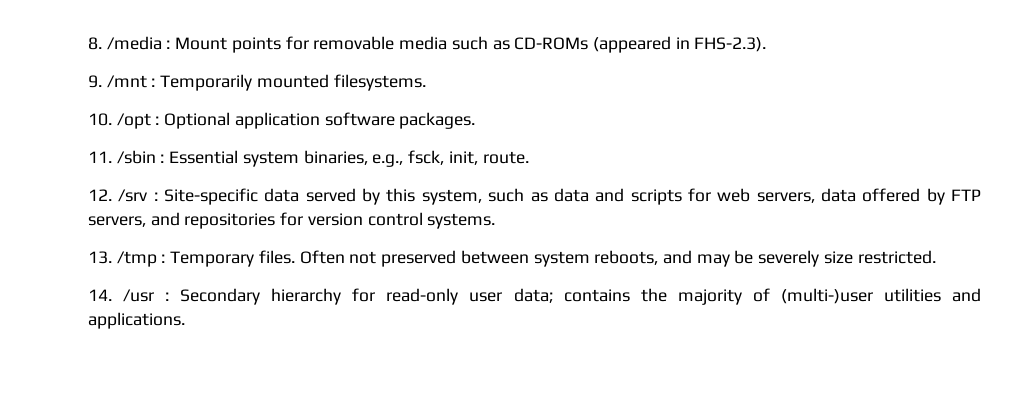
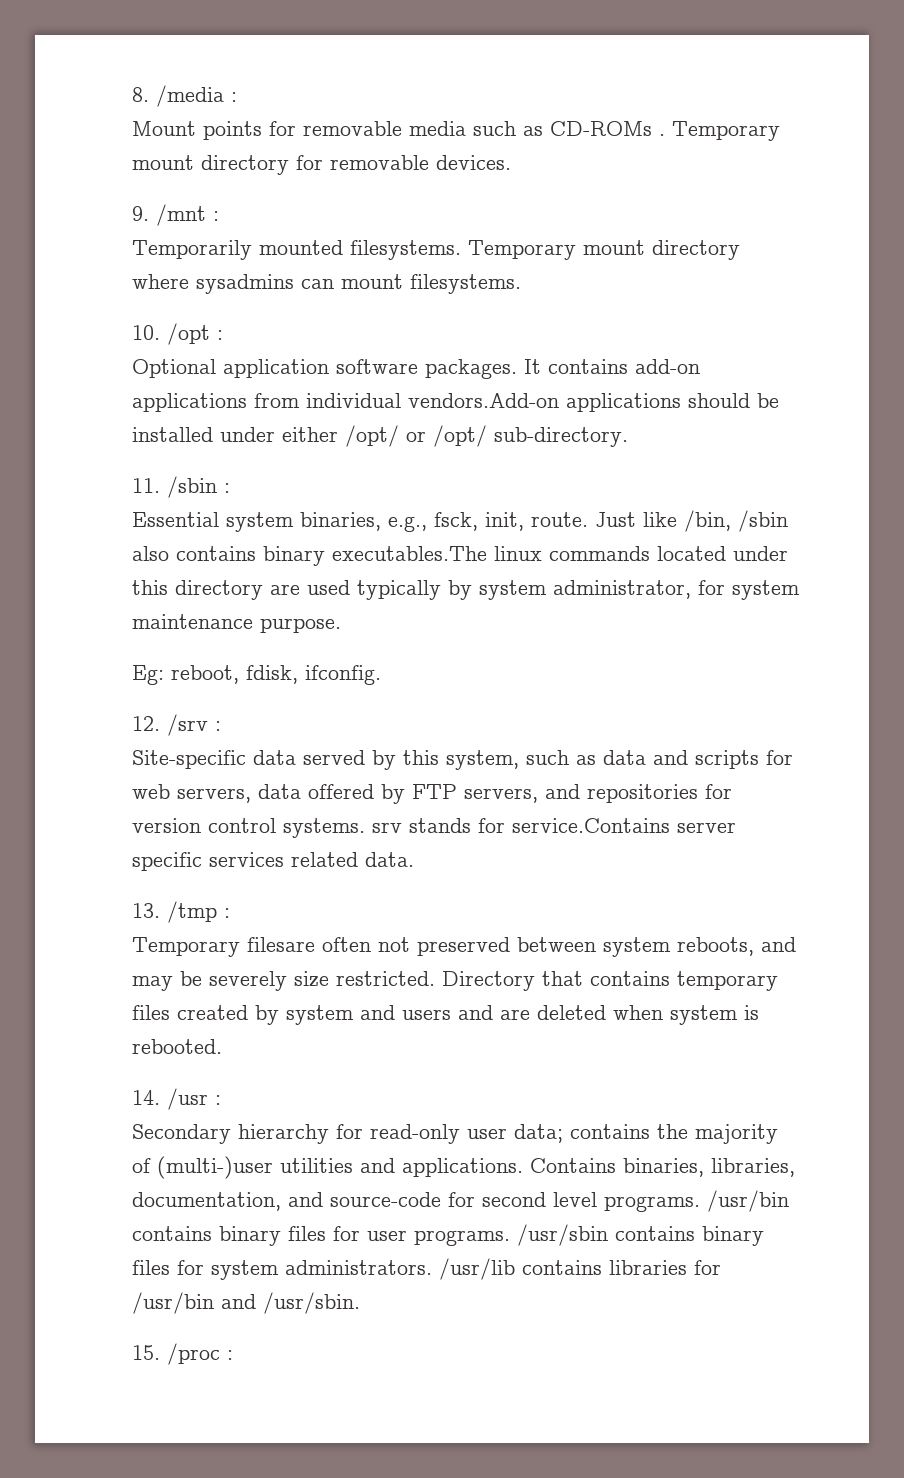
(171, 44) none -> (237, 97) //
[592,36,767,53] (appeared in FHS-2.3). -> [659,121,780,141] [132,155,511,175] . Temporary mount directory for removable devices.
(156, 82) none -> (219, 216) //
(426, 82) none -> [468,240,740,260] [132,274,521,294] Temporary mount directory where sysadmins can mount filesystems.
(160, 120) none -> (223, 335) //
(476, 120) none -> [524,359,700,374] [132,393,779,412] [132,425,628,447] It contains add-on applications from individual vendors.Add-on applications should be installed under either /opt/ or /opt/ sub-directory.
(165, 158) none -> (230, 488) //
(529, 157) none -> [595,510,788,532] [132,546,788,566] [132,580,800,600] [132,614,341,633] [132,665,381,685] Just like /bin, /sbin also contains binary executables.The linux commands located under this directory are used typically by system administrator, for system maintenance purpose. // Eg: reboot, fdisk, ifconfig.
(158, 196) none -> (221, 726) //
(496, 221) none -> [372,818,736,833] [132,852,414,871] srv stands for service.Contains server specific services related data.
[170,250,345,267] Temporary files. Often -> [132,937,371,957] // Temporary filesare often
(936, 257) none -> [442,971,778,991] [132,1005,759,1025] [132,1039,222,1054] Directory that contains temporary files created by system and users and are deleted when system is rebooted.
(170, 296) none -> (221, 1100) //
(185, 320) none -> [530,1158,795,1177] [132,1190,789,1212] [132,1224,764,1246] [132,1258,721,1280] [132,1292,360,1314] [132,1343,233,1365] Contains binaries, libraries, documentation, and source-code for second level programs. /usr/bin contains binary files for user programs. /usr/sbin contains binary files for system administrators. /usr/lib contains libraries for /usr/bin and /usr/sbin. // 15. /proc :

